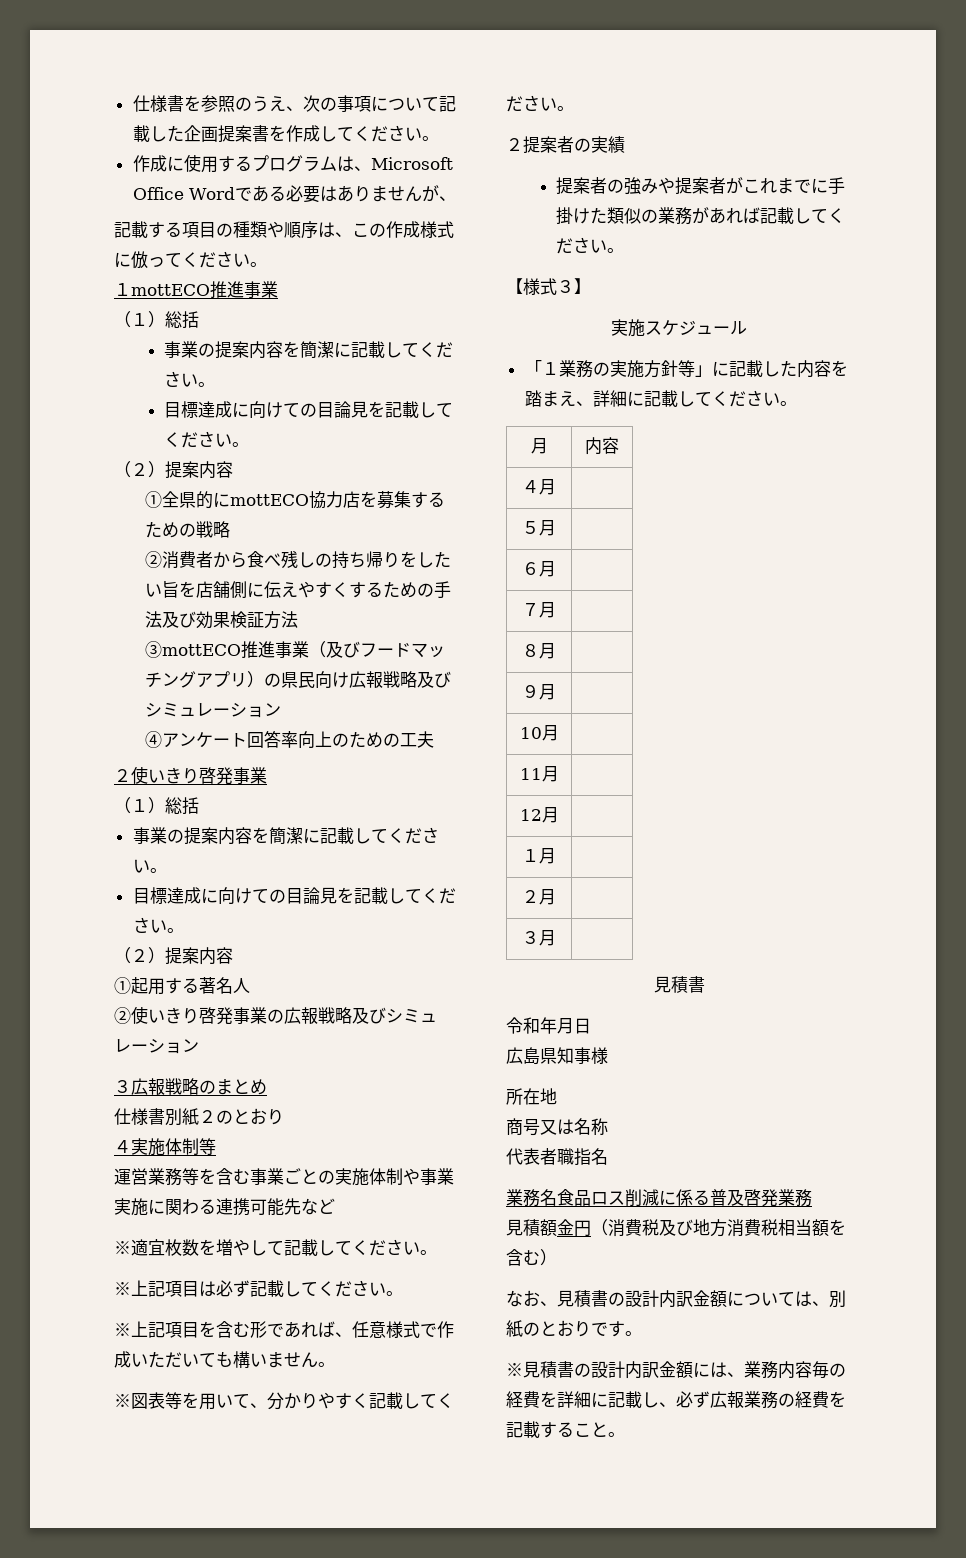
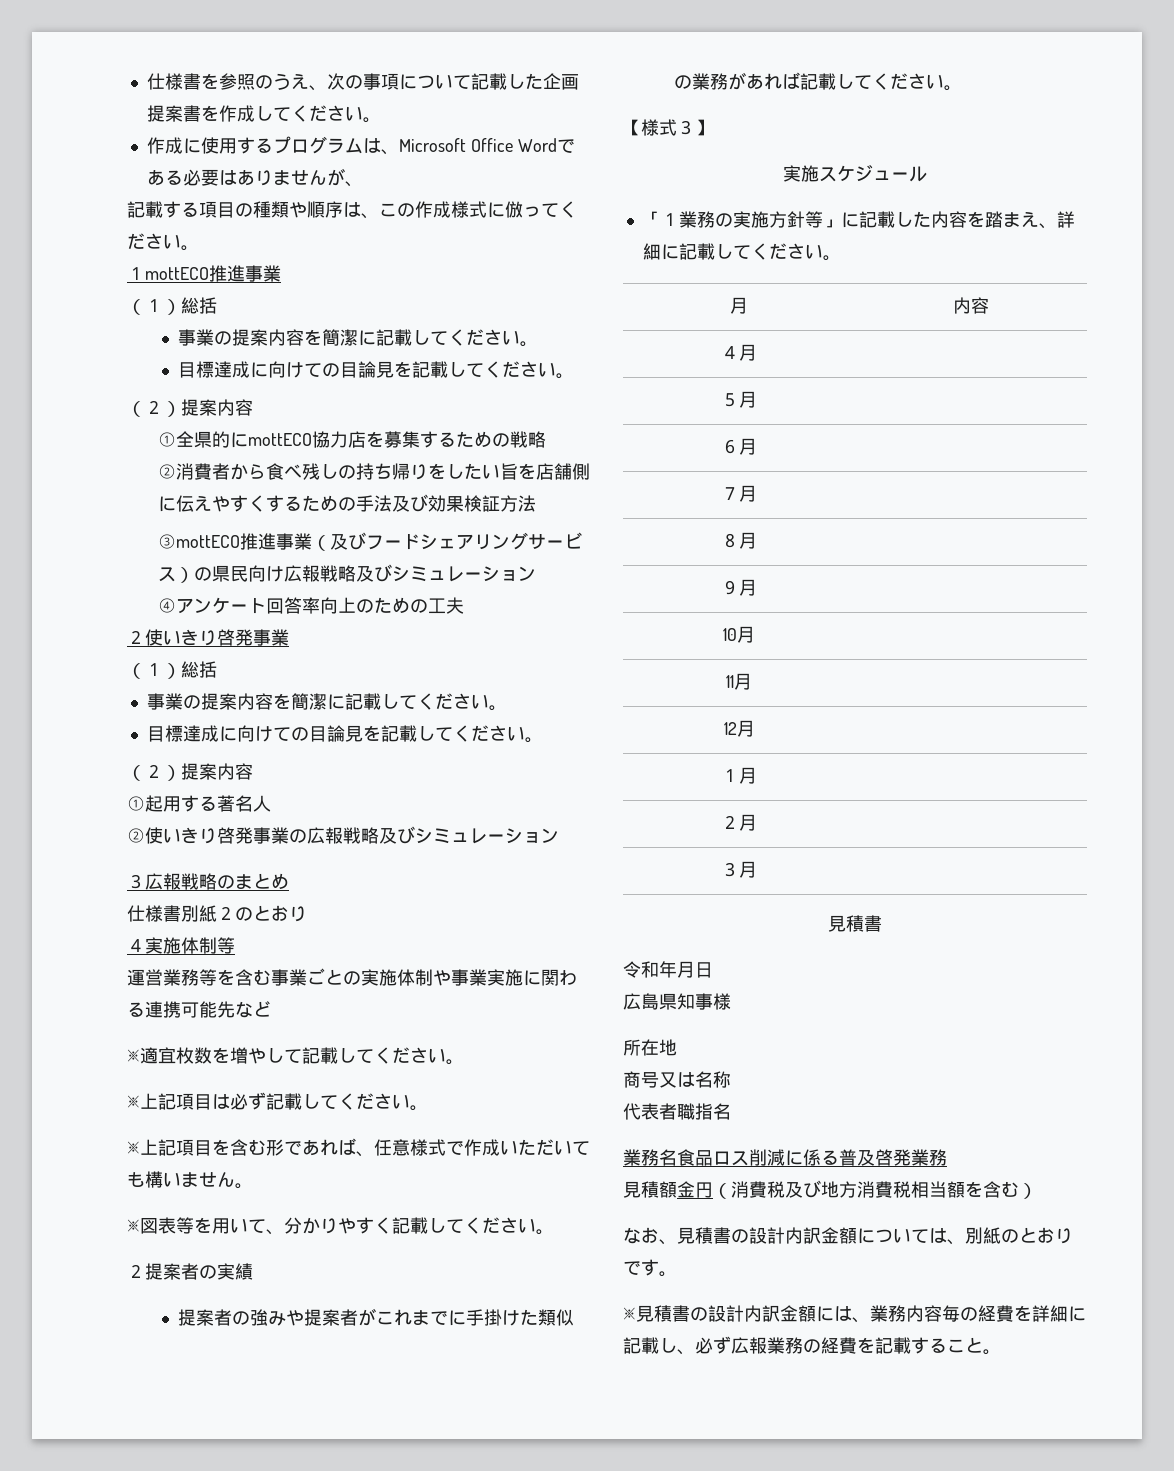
[411,643,446,658] [145,671,248,688] マッチングアプリ -> [420,532,583,550] [158,567,177,582] シェアリングサービス

